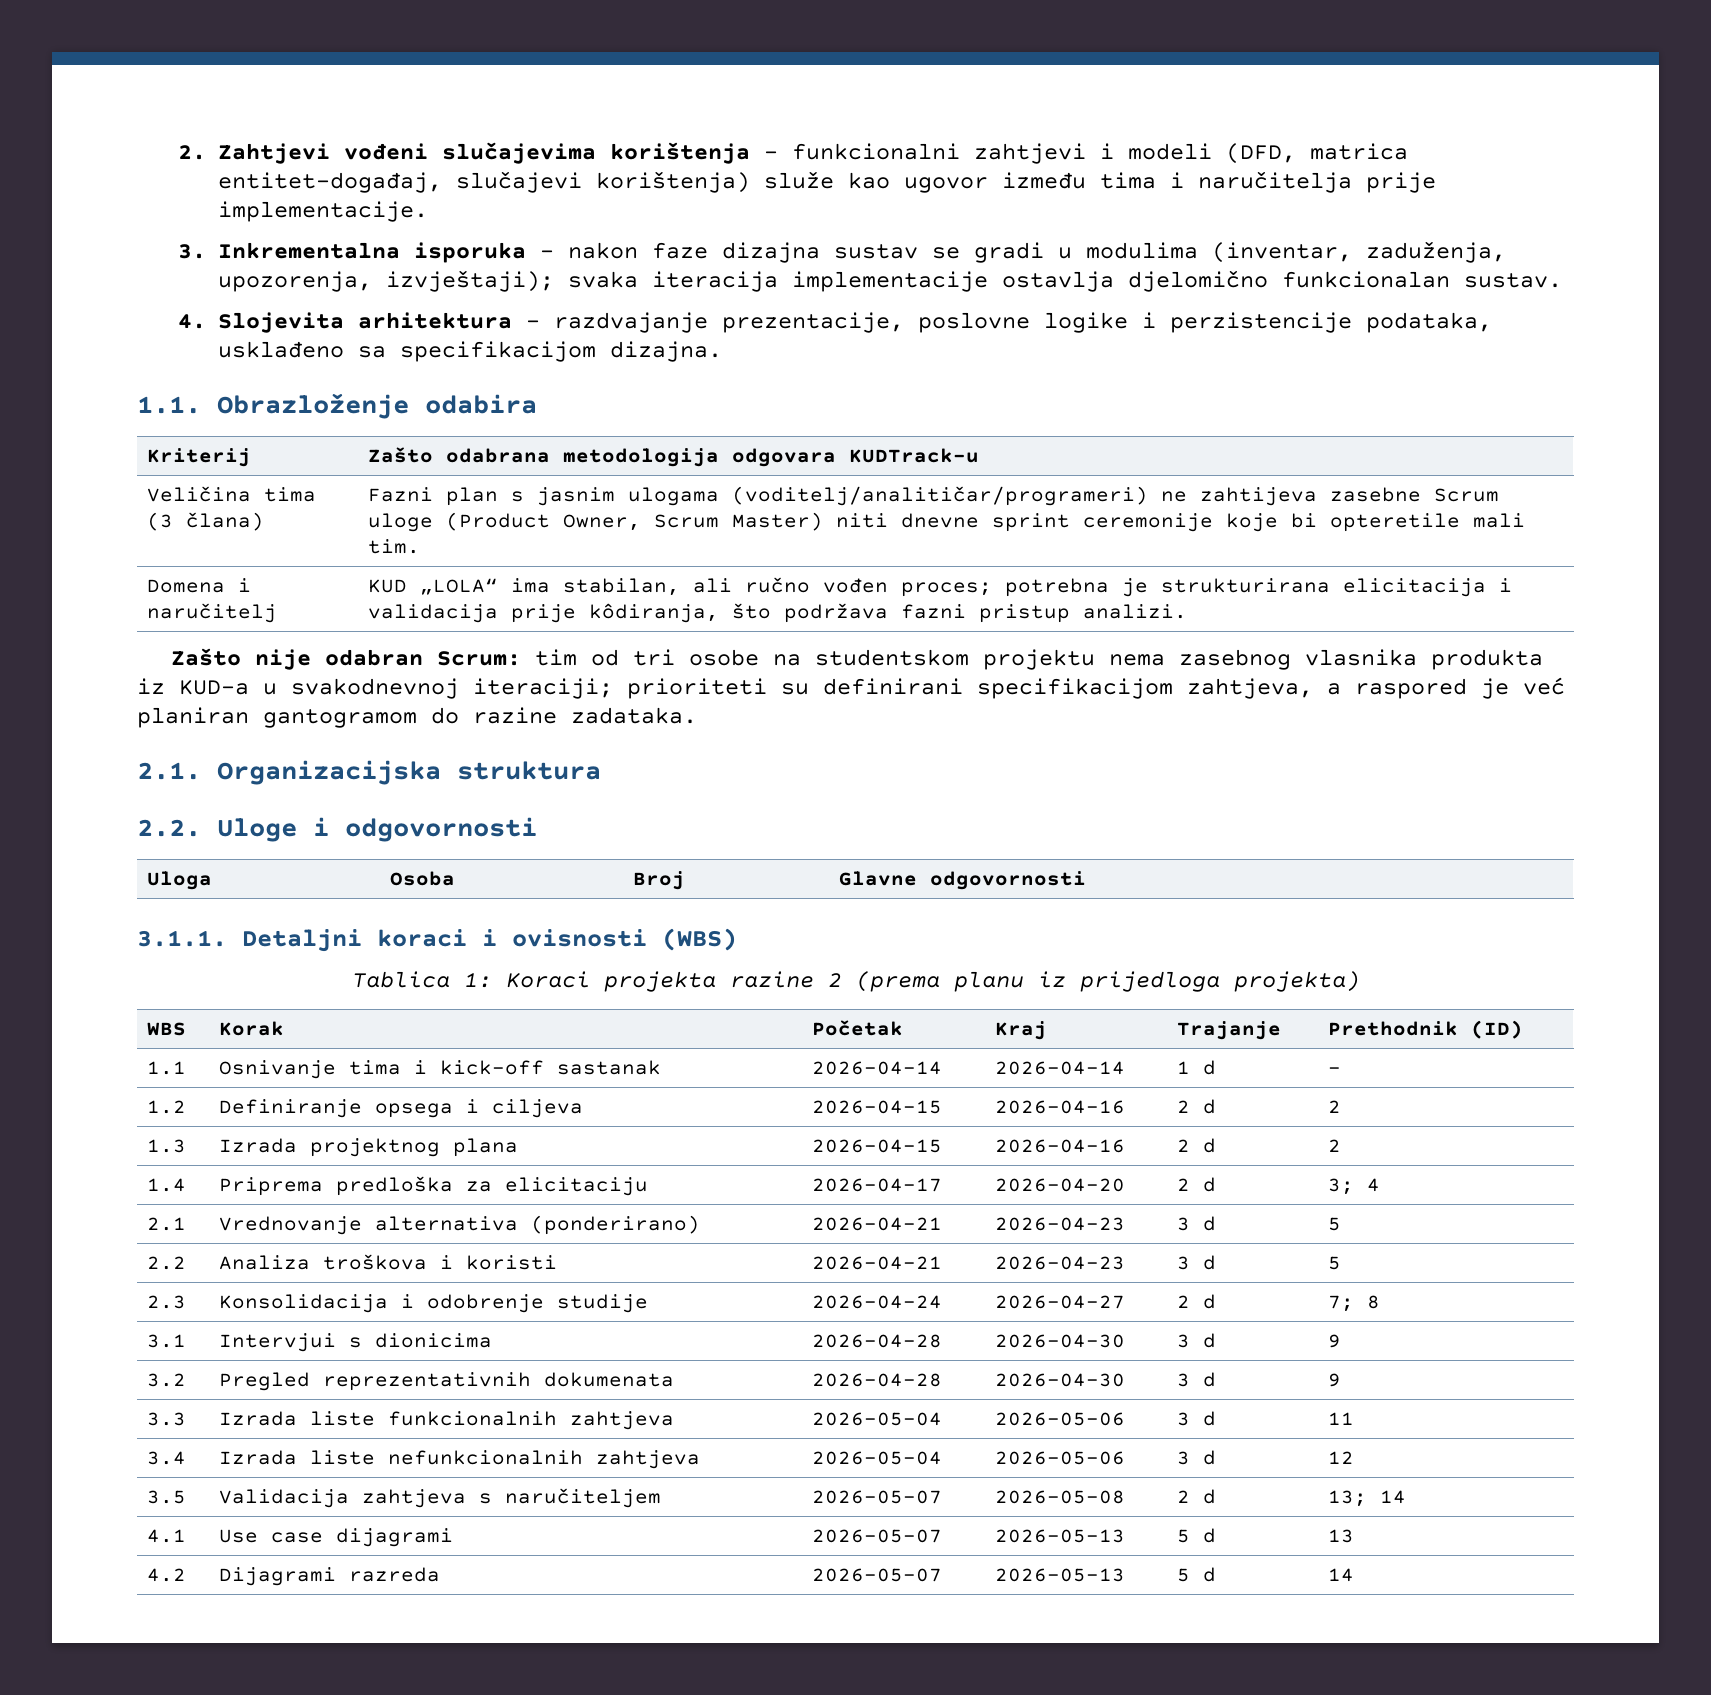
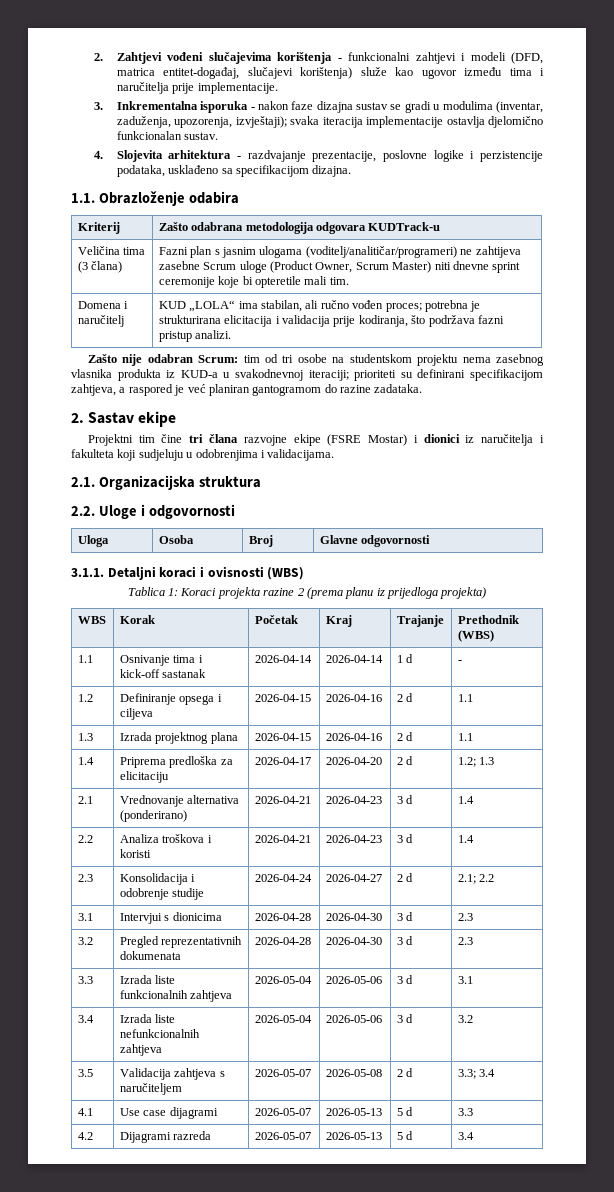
[588,603,719,623] kôdiranja, -> [358,315,408,327] kodiranja,
(697, 715) none -> [71,411,177,427] [87,434,544,446] [71,449,335,461] // 2. Sastav ekipe // Projektni tim čine tri člana razvojne ekipe (FSRE Mostar) i dionici iz naručitelja i fakulteta koji sudjeluju u odobrenjima i validacijama.
[1470,1020,1523,1039] (ID) -> [457,630,494,642] (WBS)
[1327,1100,1341,1113] 2 -> [457,694,473,702] 1.1
[1327,1139,1341,1152] 2 -> [457,733,473,741] 1.1
[1327,1178,1380,1195] 3; 4 -> [457,757,495,767] 1.2; 1.3
[1327,1217,1341,1231] 5 -> [457,796,474,804] 1.4
[1327,1256,1341,1270] 5 -> [457,835,474,843] 1.4
[1327,1295,1380,1312] 7; 8 -> [457,874,495,884] 2.1; 2.2
[1327,1334,1341,1348] 9 -> [457,913,473,921] 2.3
[1327,1373,1341,1387] 9 -> [457,937,473,945] 2.3
[1327,1412,1354,1425] 11 -> [457,976,473,984] 3.1
[1327,1451,1354,1464] 12 -> [457,1015,473,1023] 3.2
[1327,1490,1406,1507] 13; 14 -> [457,1069,496,1079] 3.3; 3.4
[1327,1529,1354,1543] 13 -> [457,1108,473,1116] 3.3
[1327,1568,1354,1582] 14 -> [457,1132,474,1140] 3.4

